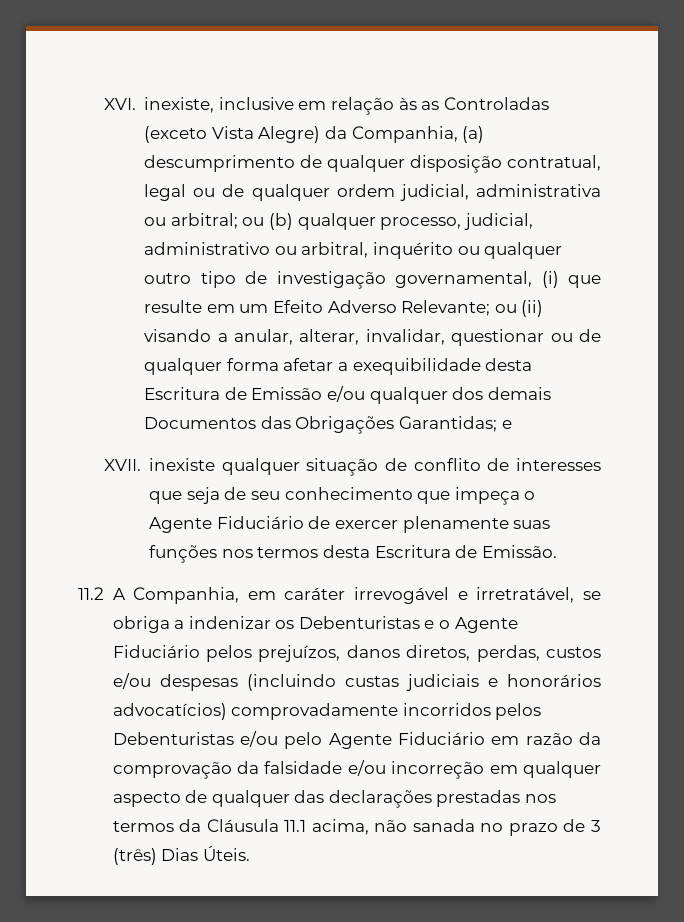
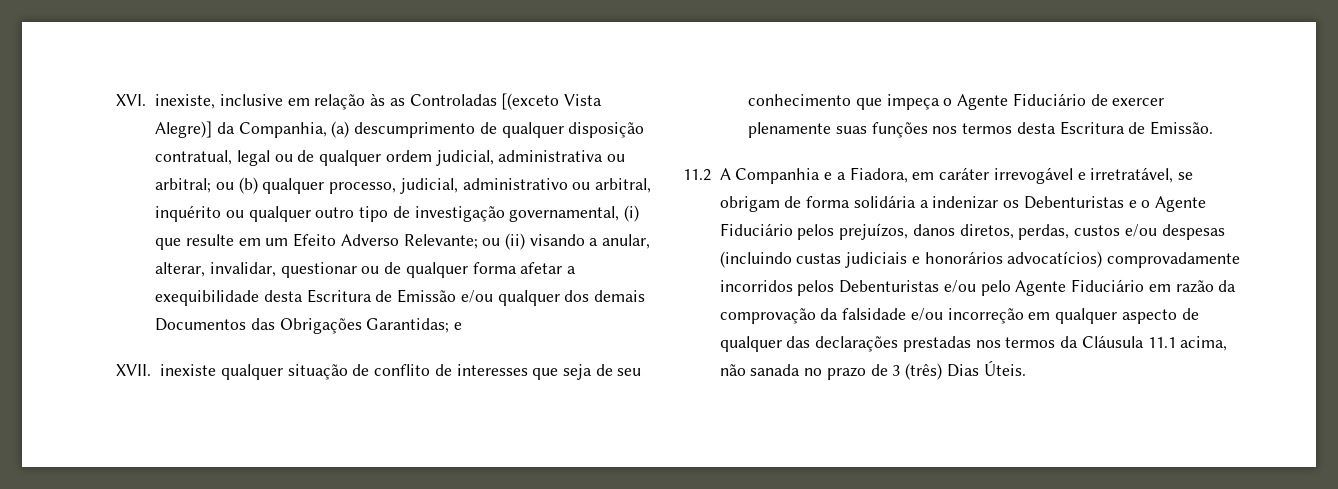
[144,126,321,143] (exceto Vista Alegre) -> [501,93,603,110] [155,121,213,138] [(exceto Vista Alegre)]
[133,587,240,604] Companhia, -> [735,167,908,184] Companhia e a Fiadora,
[112,616,170,633] obriga -> [719,195,916,212] obrigam de forma solidária

